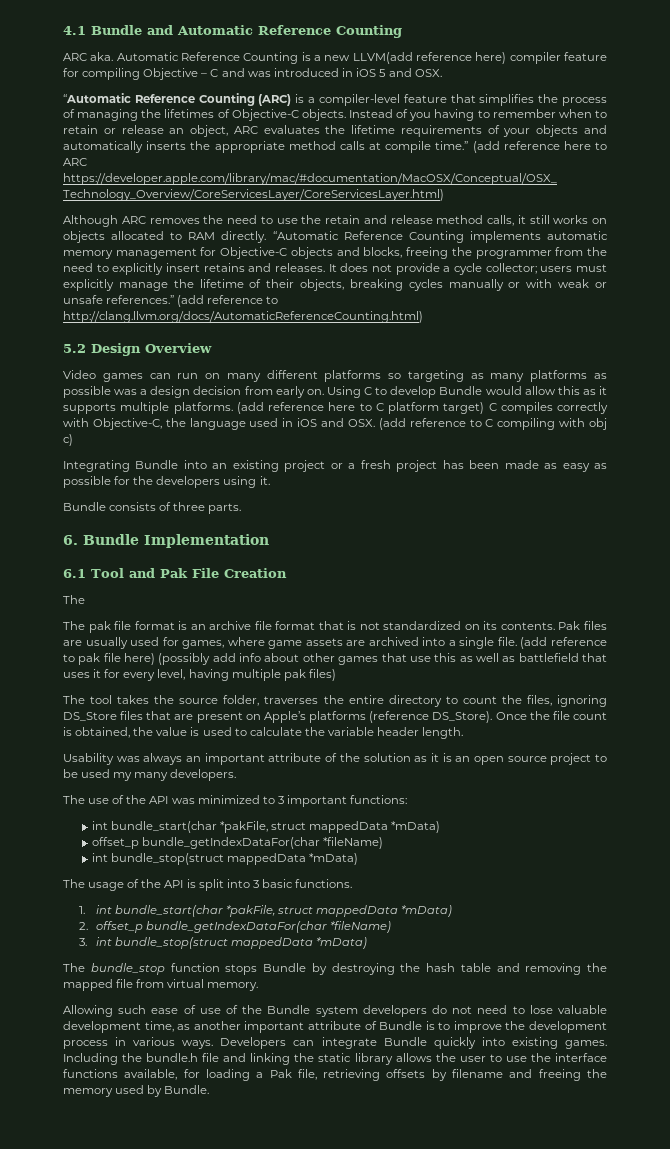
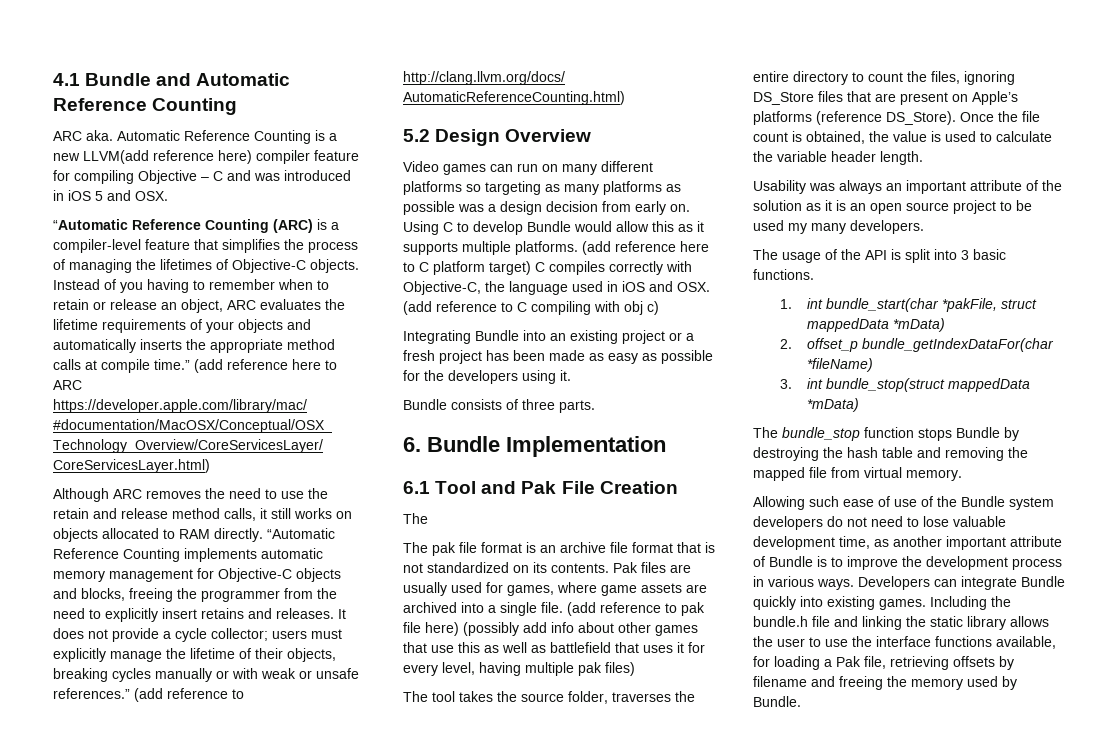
[63,795,408,807] [91,821,441,833] [91,837,384,849] [91,853,359,865] // The use of the API was minimized to 3 important functions: // int bundle_start(char *pakFile, struct mappedData *mData) // offset_p bundle_getIndexDataFor(char *fileName) // int bundle_stop(struct mappedData *mData) -> (924, 227) none

